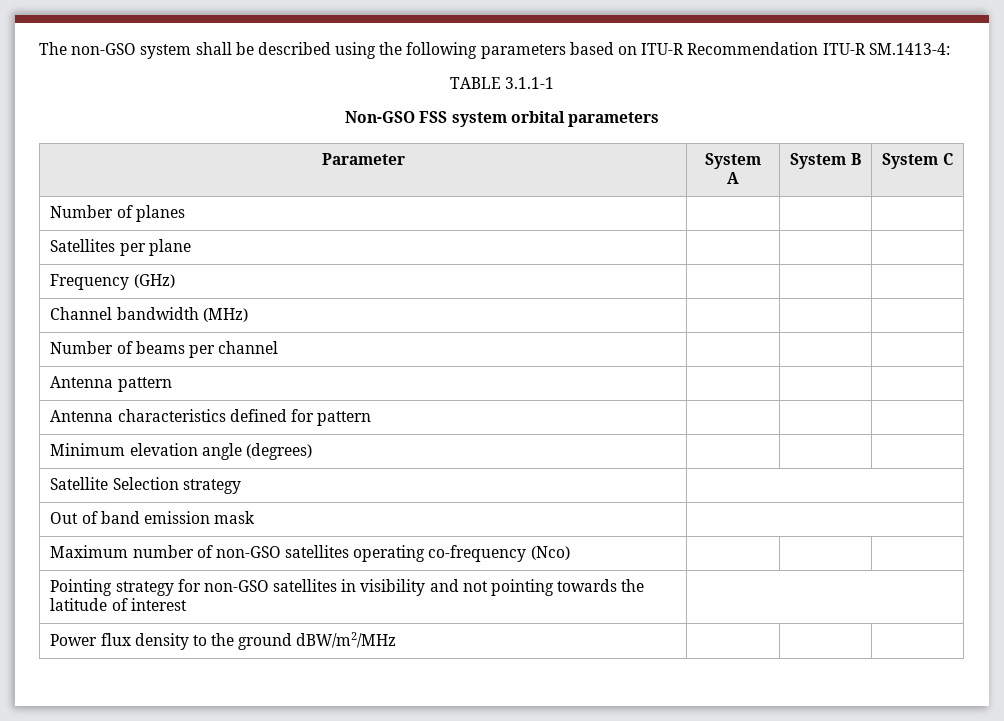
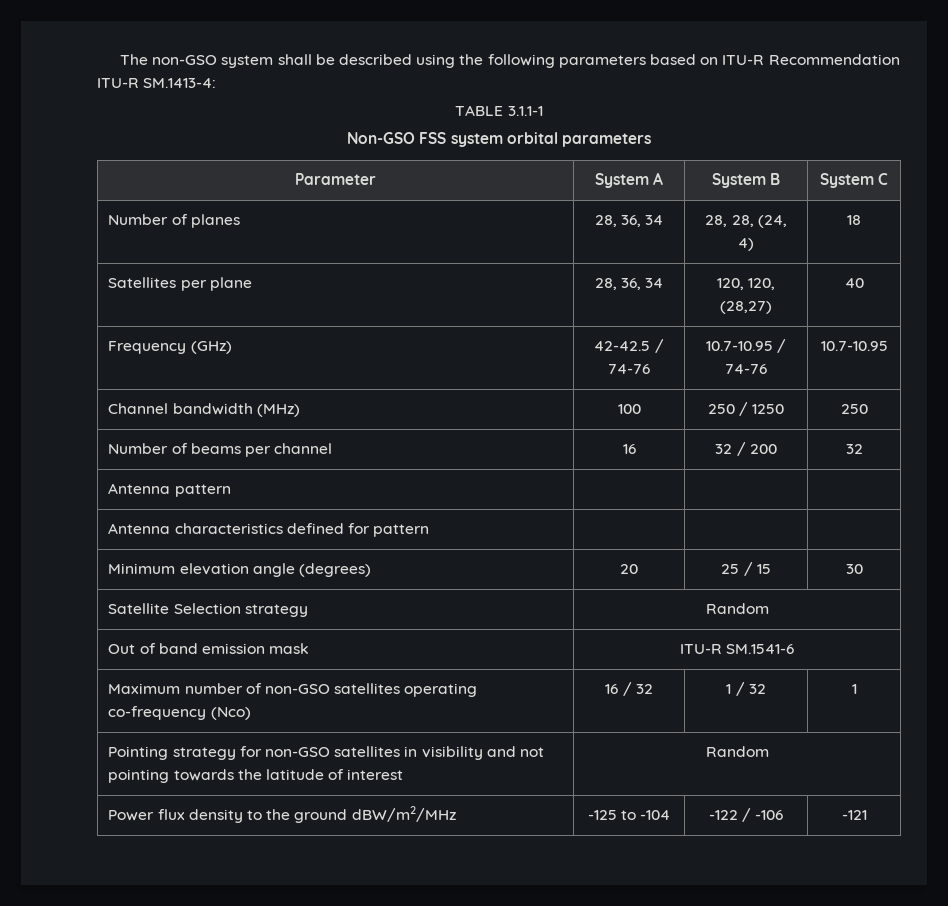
[50,239,191,256] [50,274,175,290] [50,307,248,322] | | // Satellites per plane | | | // Frequency (GHz) | | | // Channel bandwidth (MHz) | | | -> [594,215,664,227] [705,215,787,228] [738,238,754,251] [847,215,861,225] [108,277,252,291] [594,278,664,290] [716,278,776,290] [720,301,772,314] [844,278,864,288] [108,341,232,354] [594,339,664,353] [608,364,650,374] [705,339,787,353] [725,364,767,374] [820,341,888,351] [108,403,300,417] [617,404,641,414] [707,402,785,416] [840,404,868,414] 28, 36, 34 | 28, 28, (24, 4) | 18 // Satellites per plane | 28, 36, 34 | 120, 120, (28,27) | 40 // Frequency (GHz) | 42-42.5 / 74-76 | 10.7-10.95 / 74-76 | 10.7-10.95 // Channel bandwidth (MHz) | 100 | 250 / 1250 | 250
(279, 347) | | -> [622,444,636,454] [715,442,777,456] [845,444,863,454] 16 | 32 / 200 | 32
(312, 451) | | -> [620,564,638,574] [721,562,771,576] [845,564,863,574] 20 | 25 / 15 | 30
(241, 486) none -> [705,603,769,614] Random
(256, 517) none -> [679,644,795,654] ITU-R SM.1541-6
(570, 553) | | -> [605,682,653,696] [726,682,766,696] [851,684,857,694] 16 / 32 | 1 / 32 | 1
(187, 604) none -> [705,746,769,757] Random
(397, 640) | | -> [587,810,671,820] [708,808,784,822] [841,810,867,820] -125 to -104 | -122 / -106 | -121

